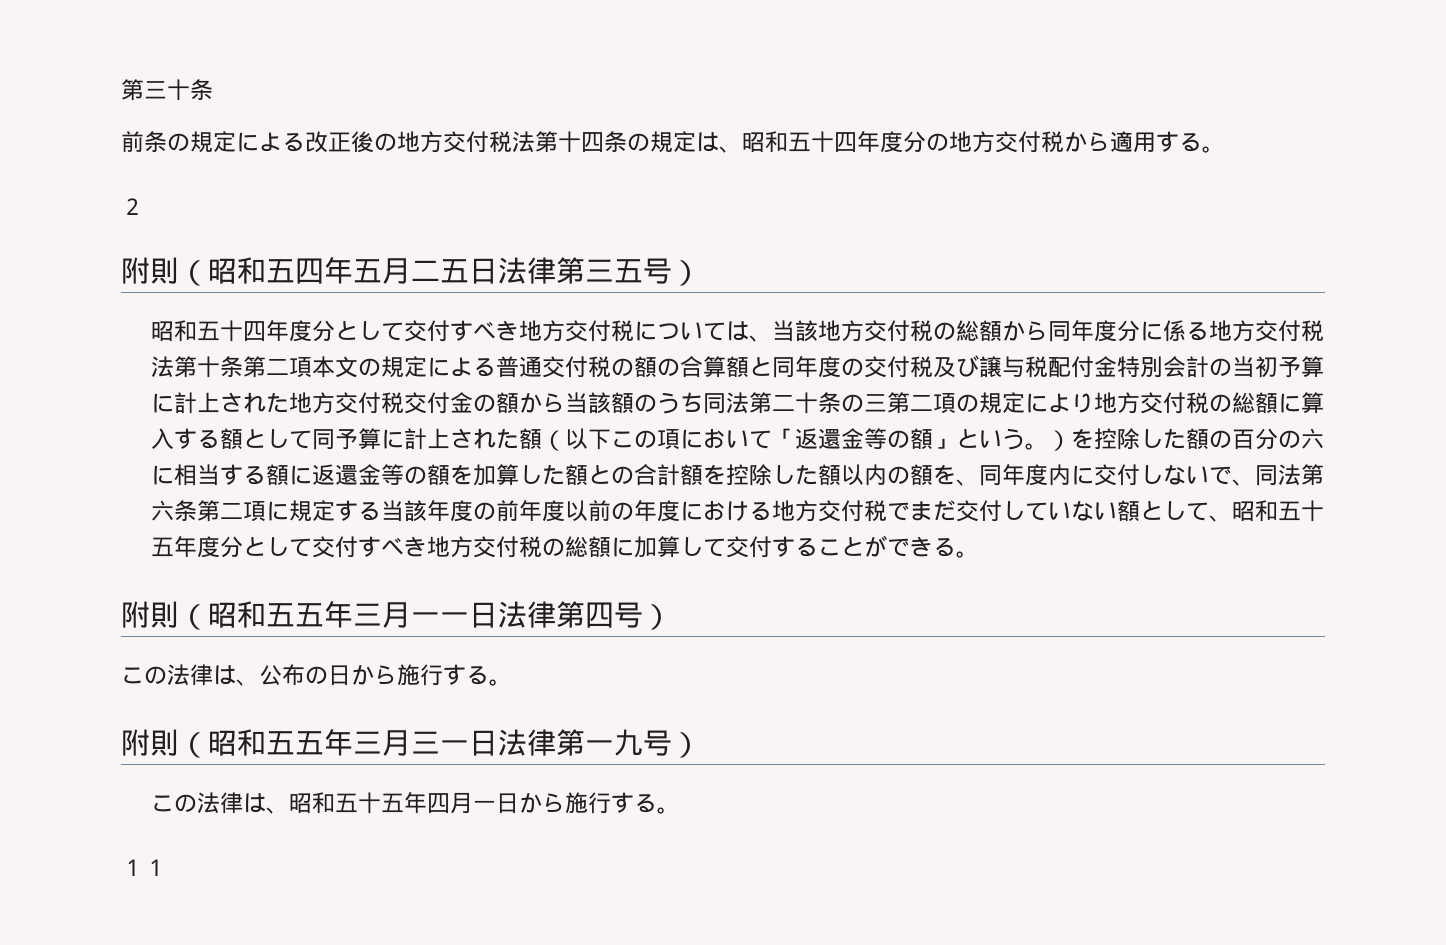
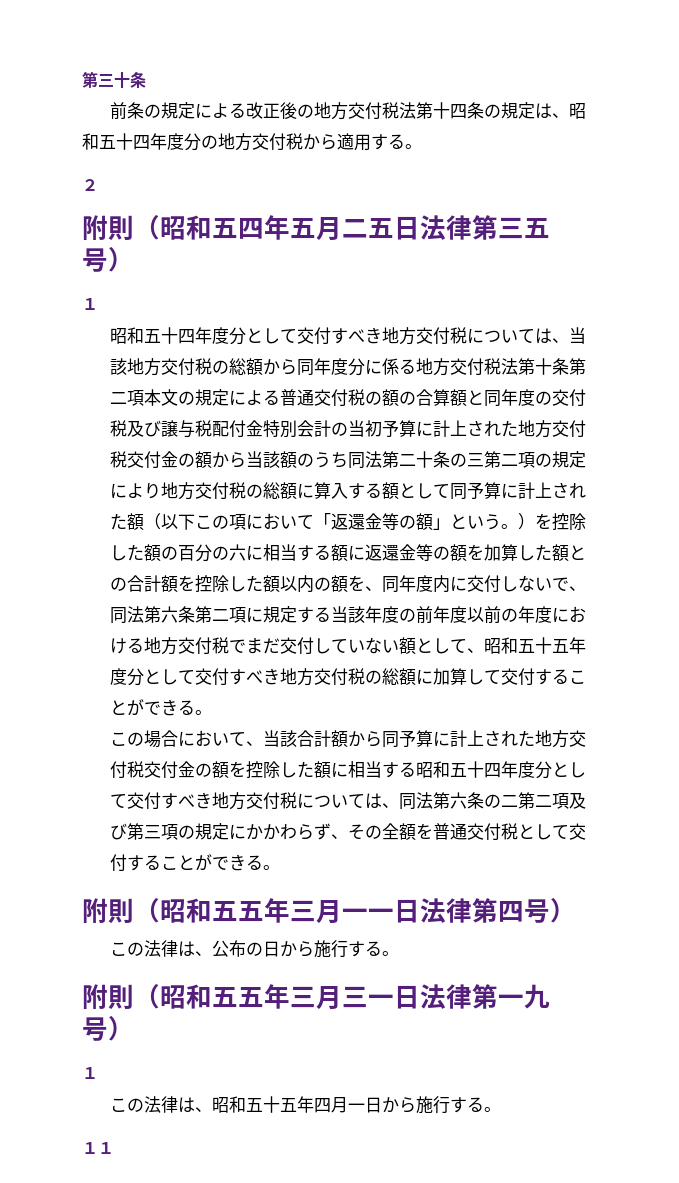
(701, 273) none -> [82,298,98,310] // １
(980, 554) none -> [109,730,586,748] [109,761,586,779] [109,792,586,810] [109,823,586,841] [109,854,280,872] // この場合において、当該合計額から同予算に計上された地方交付税交付金の額を控除した額に相当する昭和五十四年度分として交付すべき地方交付税については、同法第六条の二第二項及び第三項の規定にかかわらず、その全額を普通交付税として交付することができる。
(701, 745) none -> [82,1067,98,1079] // １

